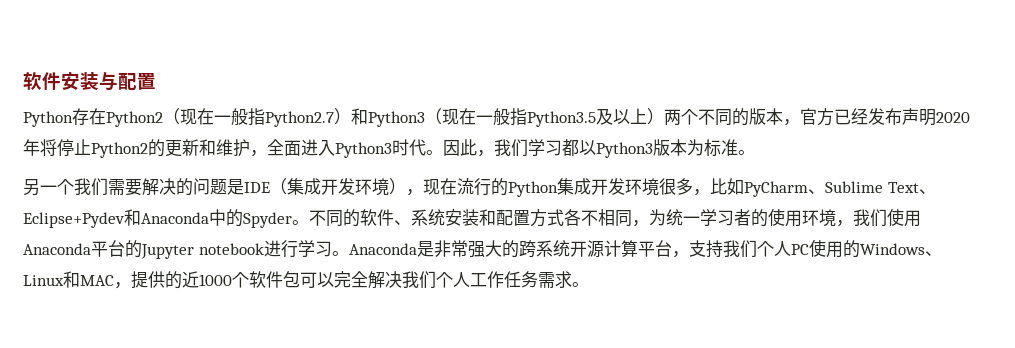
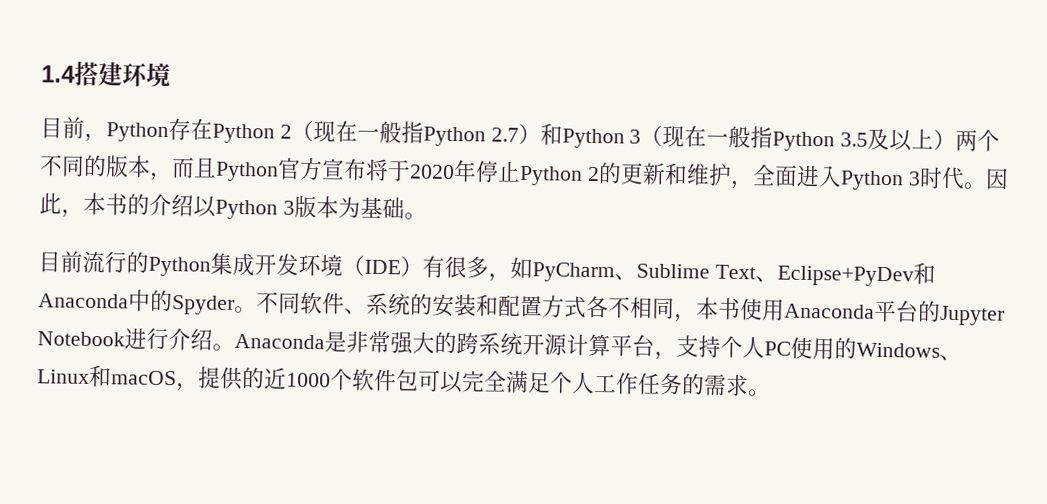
[23,72,156,91] [23,108,596,127] 软件安装与配置 // Python存在Python2（现在一般指Python2.7）和Python3（现在一般指Python3.5 -> [41,61,171,88] [40,116,869,152] 1.4搭建环境 // 目前，Python存在Python 2（现在一般指Python 2.7）和Python 3（现在一般指Python 3.5
[800,108,970,126] [23,139,148,158] 官方已经发布声明2020年将停止Python2 -> [171,157,600,186] 而且Python官方宣布将于2020年停止Python 2
[335,142,392,158] Python3 -> [839,170,921,191] Python 3
[494,139,755,158] [23,178,457,196] 我们学习都以Python3版本为标准。 // 另一个我们需要解决的问题是IDE（集成开发环境），现在 -> [83,192,427,220] [38,250,83,273] 本书的介绍以Python 3版本为基础。 // 目前
[659,178,727,196] 很多，比 -> [342,255,511,282] （IDE）有很多，
[23,212,125,228] Eclipse+Pydev -> [776,265,914,287] Eclipse+PyDev
[343,209,360,227] 的 -> (301, 303) none
(445, 217) none -> [410,293,433,315] 的
[649,208,887,227] 为统一学习者的使用环境，我们 -> [696,297,741,321] 本书
[198,240,332,258] notebook进行学习 -> [37,327,213,351] Notebook进行介绍
[722,240,757,258] 我们 -> (721, 346) none
[80,275,114,286] MAC -> [111,370,177,386] macOS
[368,271,436,289] 解决我们 -> [506,370,551,394] 满足
(538, 279) none -> [682,373,705,395] 的

